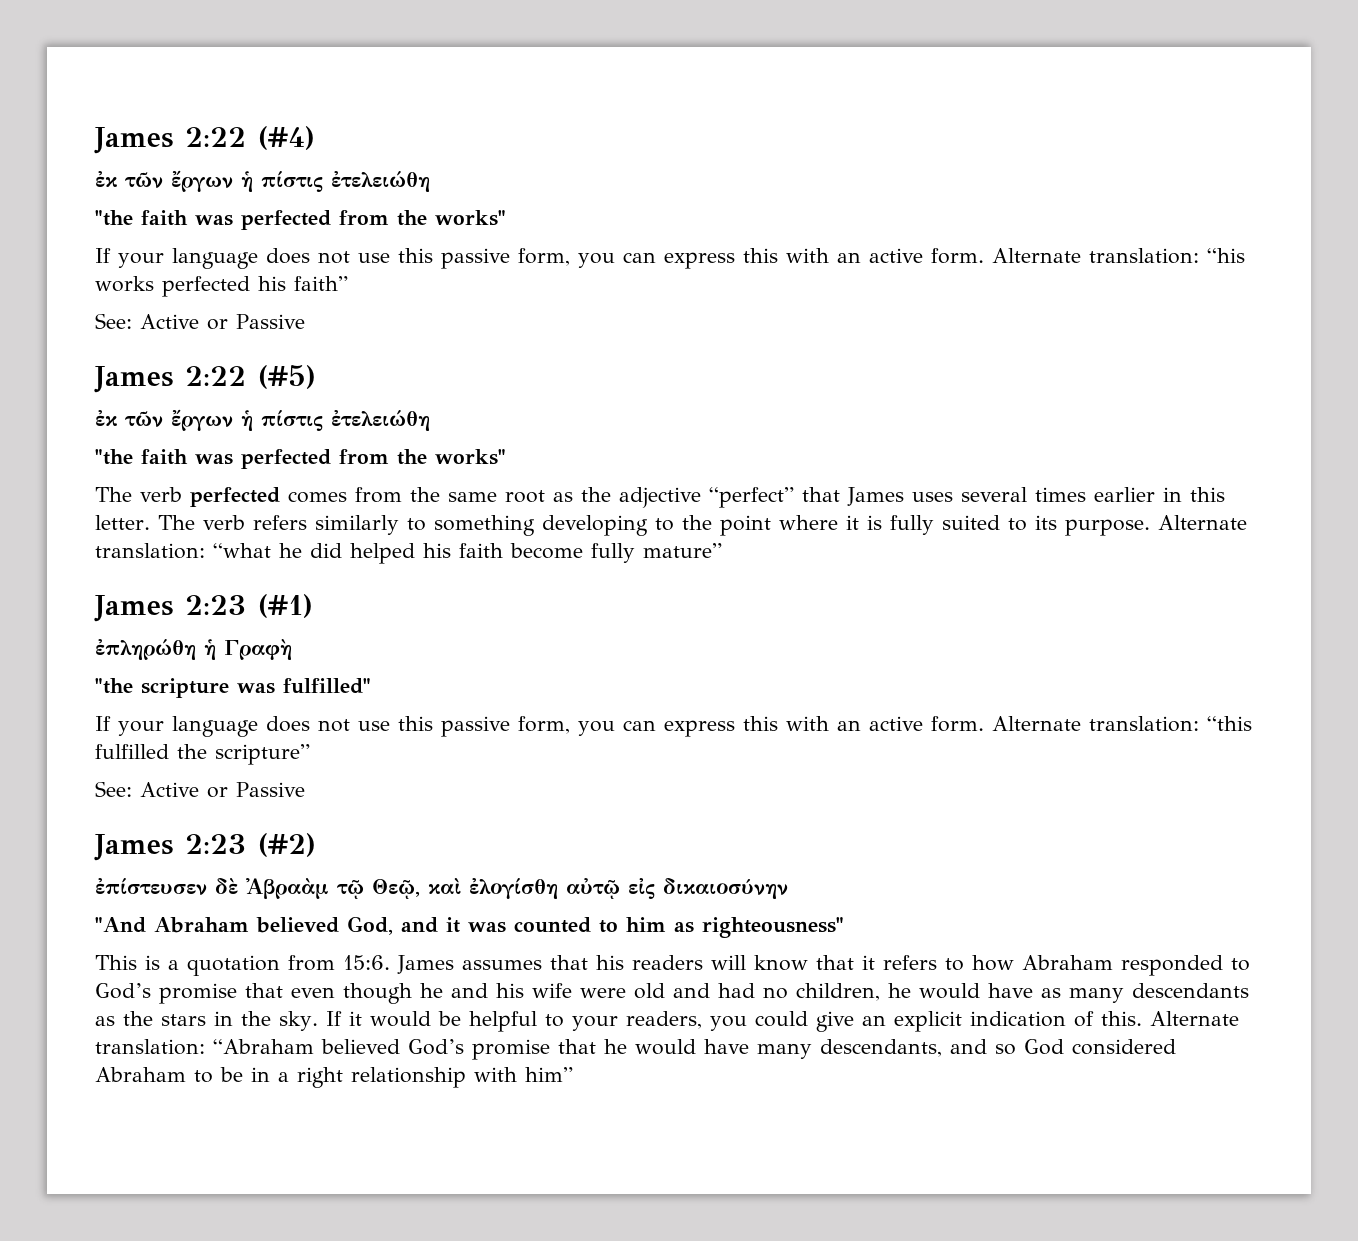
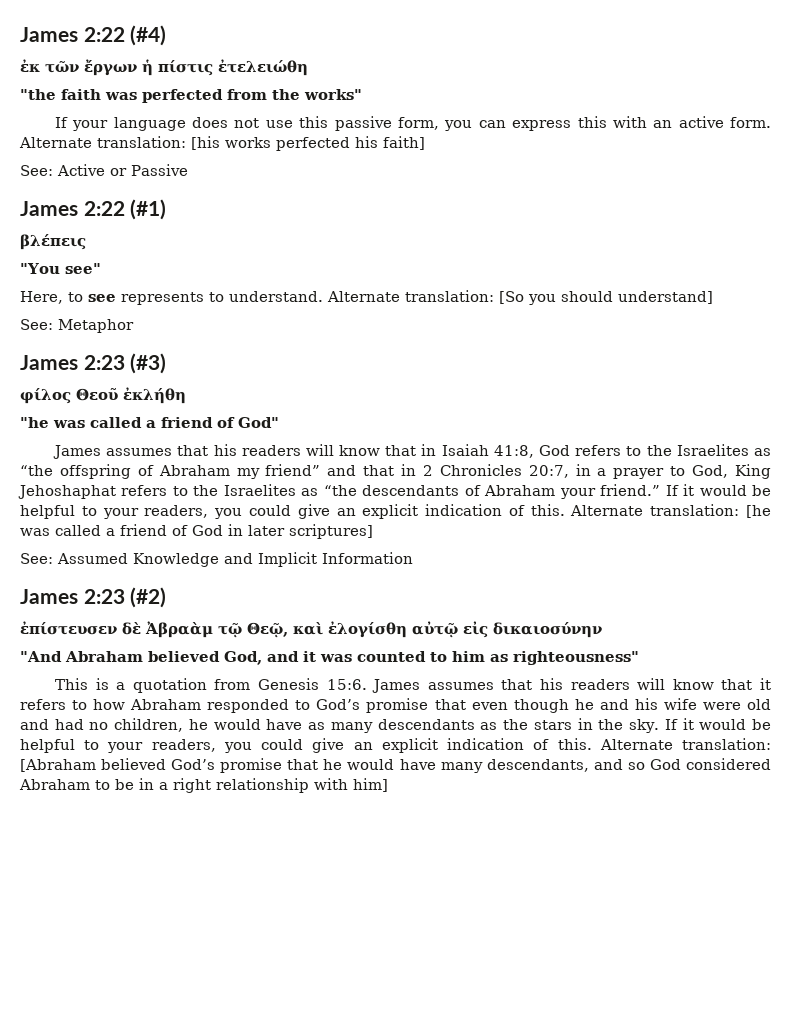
[1207,248,1245,263] “his -> [191,136,220,150] [his
[294,276,348,291] faith” -> [383,136,425,150] faith]
[258,365,316,389] [95,409,431,431] [95,449,506,469] [95,487,1225,508] [95,515,1247,536] [95,543,722,564] [94,594,313,622] [95,638,292,660] [95,678,371,698] [95,716,1252,737] [95,744,310,765] [95,781,305,798] (#5) // ἐκ τῶν ἔργων ἡ πίστις ἐτελειώθη // "the faith was perfected from the works" // The verb perfected comes from the same root as the adjective “perfect” that James uses several times earlier in this letter. The verb refers similarly to something developing to the point where it is fully suited to its purpose. Alternate translation: “what he did helped his faith become fully mature” // James 2:23 (#1) // ἐπληρώθη ἡ Γραφὴ // "the scripture was fulfilled" // If your language does not use this passive form, you can express this with an active form. Alternate translation: “this fulfilled the scripture” // See: Active or Passive -> [130,199,167,220] [20,234,86,250] [20,263,101,274] [20,290,713,305] [20,319,134,333] [20,353,167,374] [20,387,186,404] [20,417,279,428] [52,444,772,459] [20,464,771,479] [18,484,771,499] [20,504,772,519] [20,524,373,539] [20,552,413,567] (#1) // βλέπεις // "You see" // Here, to see represents to understand. Alternate translation: [So you should understand] // See: Metaphor // James 2:23 (#3) // φίλος Θεοῦ ἐκλήθη // "he was called a friend of God" // James assumes that his readers will know that in Isaiah 41:8, God refers to the Israelites as “the offspring of Abraham my friend” and that in 2 Chronicles 20:7, in a prayer to God, King Jehoshaphat refers to the Israelites as “the descendants of Abraham your friend.” If it would be helpful to your readers, you could give an explicit indication of this. Alternate translation: [he was called a friend of God in later scriptures] // See: Assumed Knowledge and Implicit Information
(335, 963) none -> [257,678,319,690] Genesis
[213,1039,314,1054] “Abraham -> [20,759,96,772] [Abraham
[525,1067,573,1082] him” -> [353,778,388,792] him]

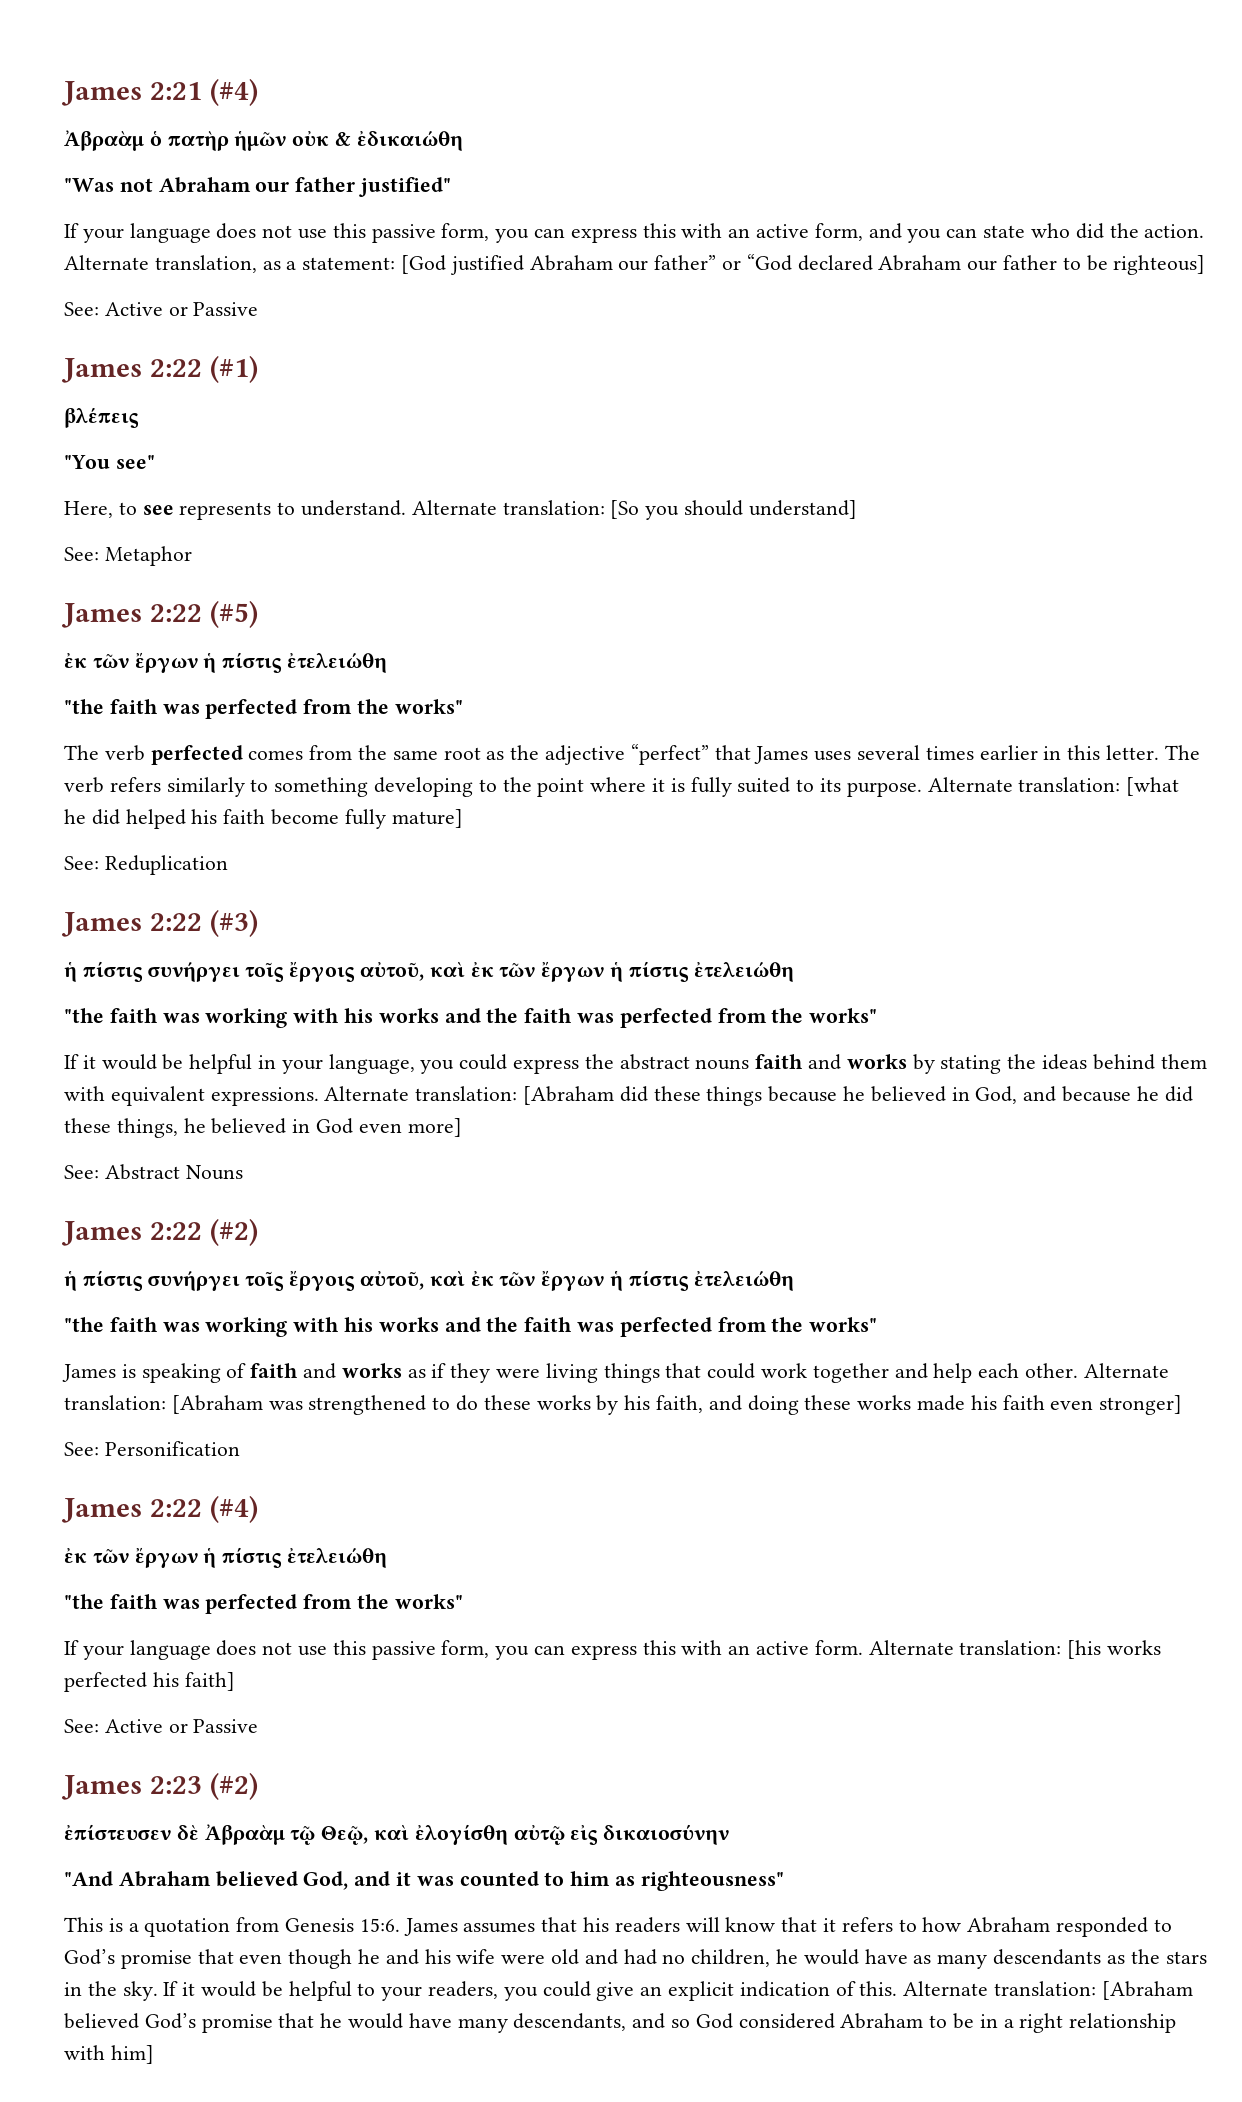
[20,27,78,42] James -> [61,78,258,106] [64,130,463,151] [64,177,452,197] [64,223,1205,243] [64,254,1206,275] [64,302,259,316] [61,355,258,383] [64,407,139,428] [64,455,155,469] [64,500,857,520] [64,546,192,566] [61,600,258,628] [64,652,388,673] [64,699,463,719] [64,744,1200,765] [64,777,1180,797] [64,809,463,829] [64,855,228,875] [61,909,258,937] [64,961,794,982] [64,1008,878,1028] [64,1054,1207,1074] [64,1086,1193,1106] [64,1118,462,1138] [64,1164,243,1180] [61,1218,258,1246] [64,1270,794,1291] [64,1317,878,1337] [62,1363,1169,1383] [64,1395,1183,1415] [64,1441,240,1456] [61,1498,142,1523] James 2:21 (#4) // Ἀβραὰμ ὁ πατὴρ ἡμῶν οὐκ & ἐδικαιώθη // "Was not Abraham our father justified" // If your language does not use this passive form, you can express this with an active form, and you can state who did the action. Alternate translation, as a statement: [God justified Abraham our father” or “God declared Abraham our father to be righteous] // See: Active or Passive // James 2:22 (#1) // βλέπεις // "You see" // Here, to see represents to understand. Alternate translation: [So you should understand] // See: Metaphor // James 2:22 (#5) // ἐκ τῶν ἔργων ἡ πίστις ἐτελειώθη // "the faith was perfected from the works" // The verb perfected comes from the same root as the adjective “perfect” that James uses several times earlier in this letter. The verb refers similarly to something developing to the point where it is fully suited to its purpose. Alternate translation: [what he did helped his faith become fully mature] // See: Reduplication // James 2:22 (#3) // ἡ πίστις συνήργει τοῖς ἔργοις αὐτοῦ, καὶ ἐκ τῶν ἔργων ἡ πίστις ἐτελειώθη // "the faith was working with his works and the faith was perfected from the works" // If it would be helpful in your language, you could express the abstract nouns faith and works by stating the ideas behind them with equivalent expressions. Alternate translation: [Abraham did these things because he believed in God, and because he did these things, he believed in God even more] // See: Abstract Nouns // James 2:22 (#2) // ἡ πίστις συνήργει τοῖς ἔργοις αὐτοῦ, καὶ ἐκ τῶν ἔργων ἡ πίστις ἐτελειώθη // "the faith was working with his works and the faith was perfected from the works" // James is speaking of faith and works as if they were living things that could work together and help each other. Alternate translation: [Abraham was strengthened to do these works by his faith, and doing these works made his faith even stronger] // See: Personification // James
[20,199,167,220] [20,234,86,250] [20,263,101,274] [20,290,713,305] [20,319,134,333] [20,353,167,374] [20,387,186,404] [20,417,279,428] [52,444,772,459] [20,464,771,479] [18,484,771,499] [20,504,772,519] [20,524,373,539] [20,552,413,567] // James 2:22 (#1) // βλέπεις // "You see" // Here, to see represents to understand. Alternate translation: [So you should understand] // See: Metaphor // James 2:23 (#3) // φίλος Θεοῦ ἐκλήθη // "he was called a friend of God" // James assumes that his readers will know that in Isaiah 41:8, God refers to the Israelites as “the offspring of Abraham my friend” and that in 2 Chronicles 20:7, in a prayer to God, King Jehoshaphat refers to the Israelites as “the descendants of Abraham your friend.” If it would be helpful to your readers, you could give an explicit indication of this. Alternate translation: [he was called a friend of God in later scriptures] // See: Assumed Knowledge and Implicit Information -> (259, 1726) none

